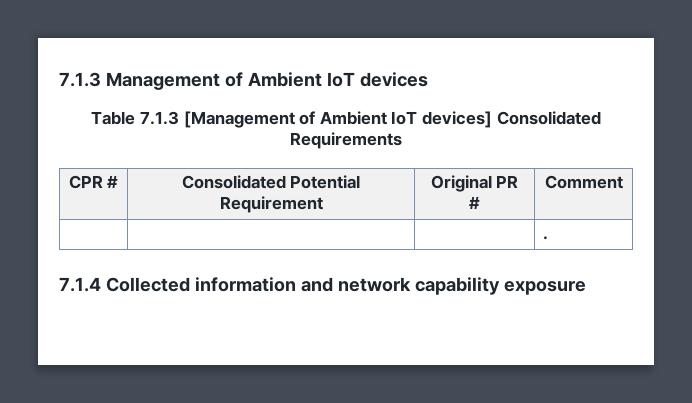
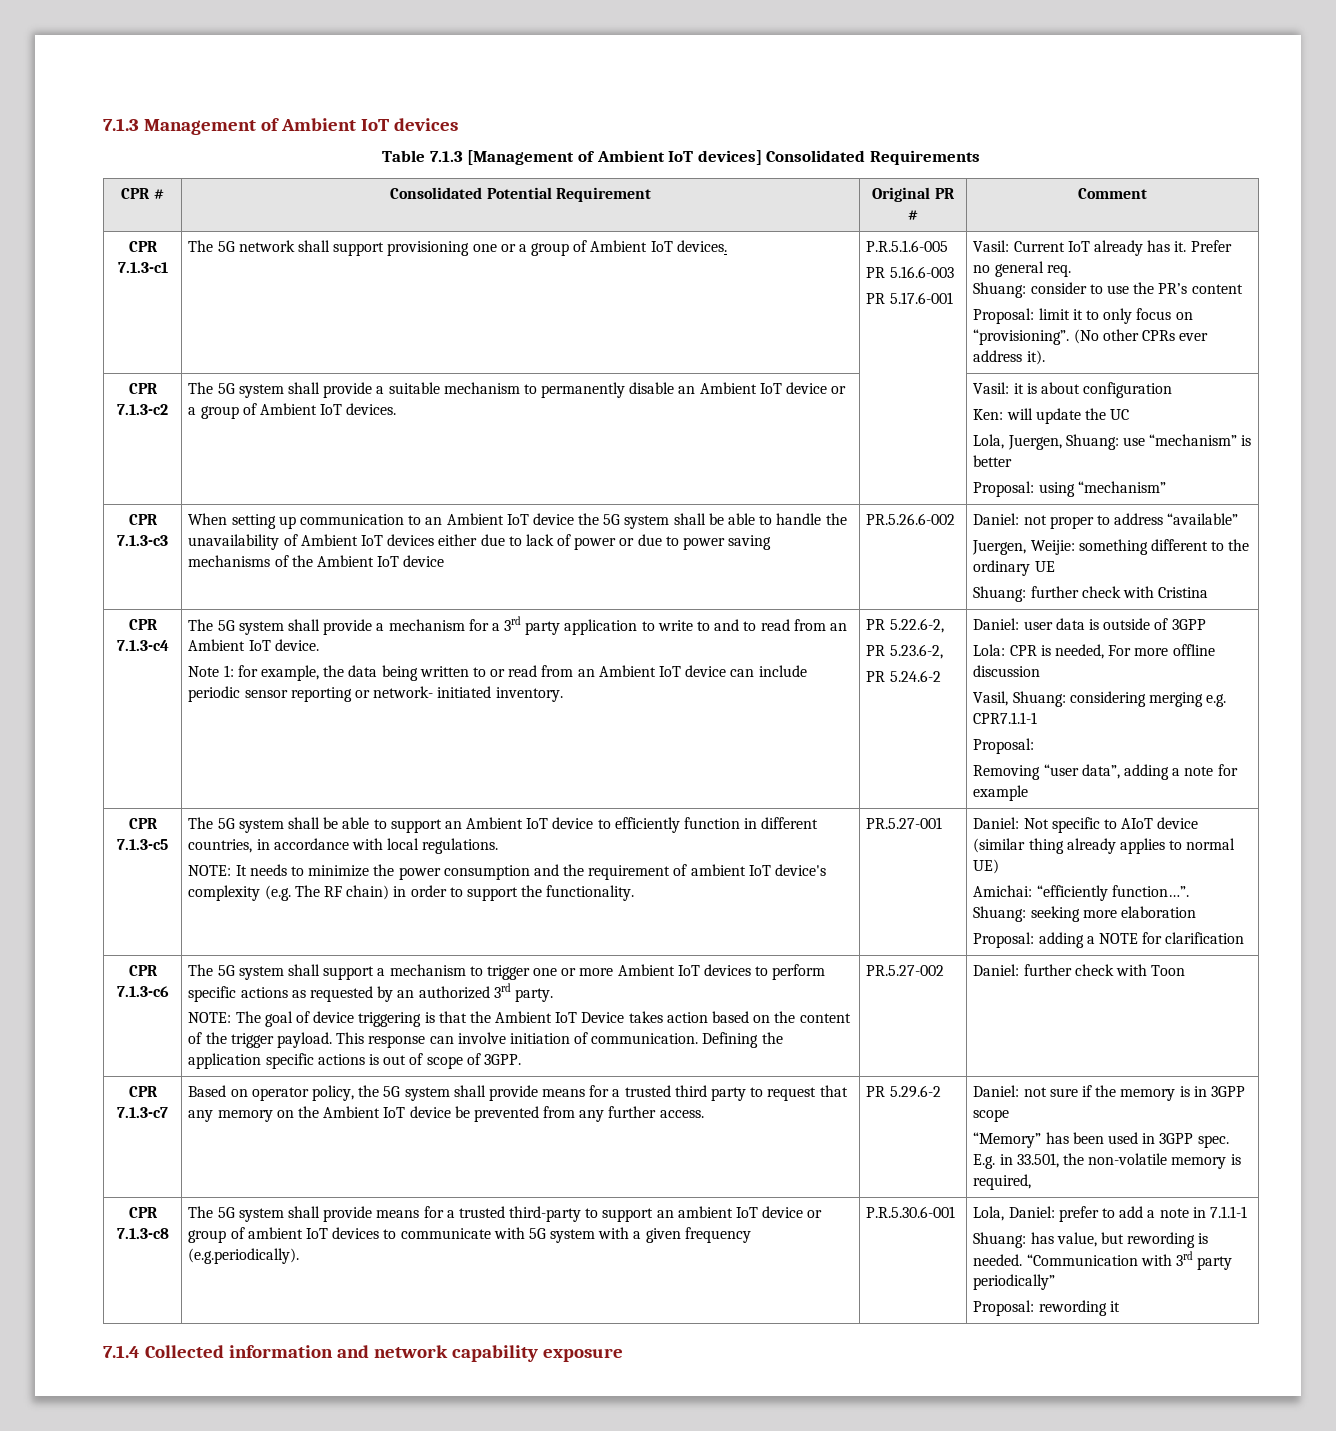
[543,236,549,240] | | | . -> [128,241,158,252] [117,262,168,273] [188,240,727,256] [866,240,949,252] [866,266,954,278] [866,292,953,304] [973,240,1232,256] [973,261,1071,277] [973,282,1243,298] [973,308,1193,324] [973,329,1209,345] [973,350,1045,365] [128,383,158,394] [117,404,168,415] [188,382,847,398] [188,403,397,419] [973,382,1173,398] [973,408,1130,424] [973,434,1252,450] [973,455,1013,467] [973,481,1166,497] [128,514,158,525] [117,535,168,546] [188,513,847,529] [188,534,772,550] [188,555,445,567] [866,513,956,525] [973,513,1239,529] [972,539,1250,555] [973,560,1055,576] [973,586,1209,602] [128,619,158,630] [116,640,169,651] [188,616,847,635] [188,639,319,651] [188,665,807,681] [188,686,563,702] [866,618,944,633] [866,644,943,659] [866,670,941,682] [973,618,1206,630] [973,644,1215,659] [973,665,1041,677] [973,691,1227,707] [973,712,1038,724] [973,738,1035,754] [973,764,1238,780] [973,785,1029,801] [128,818,158,829] [117,839,168,850] [188,817,819,833] [188,838,499,854] [188,864,827,880] [188,885,635,901] [866,817,943,829] [973,817,1199,833] [973,838,1236,854] [973,859,1000,874] [973,885,1189,901] [973,906,1196,922] [973,932,1245,948] [128,965,158,976] [116,986,169,997] [188,964,826,980] [188,983,553,1002] [188,1011,851,1027] [188,1032,783,1048] [188,1053,521,1069] [866,965,945,976] [973,964,1186,976] [128,1086,158,1097] [117,1107,168,1118] [188,1085,848,1101] [188,1106,704,1122] [866,1085,941,1098] [973,1085,1245,1101] [973,1109,1010,1122] [973,1132,1229,1148] [973,1153,1241,1169] [973,1174,1032,1190] [128,1207,158,1218] [116,1228,169,1239] [188,1206,823,1222] [188,1227,751,1243] [188,1248,300,1264] [866,1206,956,1218] [973,1206,1247,1222] [973,1232,1209,1248] [973,1251,1233,1270] [973,1274,1056,1290] [973,1300,1120,1316] CPR 7.1.3-c1 | The 5G network shall support provisioning one or a group of Ambient IoT devices. | P.R.5.1.6-005 // PR 5.16.6-003 // PR 5.17.6-001 | Vasil: Current IoT already has it. Prefer no general req. // Shuang: consider to use the PR’s content // Proposal: limit it to only focus on “provisioning”. (No other CPRs ever address it). // CPR 7.1.3-c2 | The 5G system shall provide a suitable mechanism to permanently disable an Ambient IoT device or a group of Ambient IoT devices. | | Vasil: it is about configuration // Ken: will update the UC // Lola, Juergen, Shuang: use “mechanism” is better // Proposal: using “mechanism” // CPR 7.1.3-c3 | When setting up communication to an Ambient IoT device the 5G system shall be able to handle the unavailability of Ambient IoT devices either due to lack of power or due to power saving mechanisms of the Ambient IoT device | PR.5.26.6-002 | Daniel: not proper to address “available” // Juergen, Weijie: something different to the ordinary UE // Shuang: further check with Cristina // CPR 7.1.3-c4 | The 5G system shall provide a mechanism for a 3rd party application to write to and to read from an Ambient IoT device. // Note 1: for example, the data being written to or read from an Ambient IoT device can include periodic sensor reporting or network- initiated inventory. | PR 5.22.6-2, // PR 5.23.6-2, // PR 5.24.6-2 | Daniel: user data is outside of 3GPP // Lola: CPR is needed, For more offline discussion // Vasil, Shuang: considering merging e.g. CPR7.1.1-1 // Proposal: // Removing “user data”, adding a note for example // CPR 7.1.3-c5 | The 5G system shall be able to support an Ambient IoT device to efficiently function in different countries, in accordance with local regulations. // NOTE: It needs to minimize the power consumption and the requirement of ambient IoT device's complexity (e.g. The RF chain) in order to support the functionality. | PR.5.27-001 | Daniel: Not specific to AIoT device (similar thing already applies to normal UE) // Amichai: “efficiently function…”. // Shuang: seeking more elaboration // Proposal: adding a NOTE for clarification // CPR 7.1.3-c6 | The 5G system shall support a mechanism to trigger one or more Ambient IoT devices to perform specific actions as requested by an authorized 3rd party. // NOTE: The goal of device triggering is that the Ambient IoT Device takes action based on the content of the trigger payload. This response can involve initiation of communication. Defining the application specific actions is out of scope of 3GPP. | PR.5.27-002 | Daniel: further check with Toon // CPR 7.1.3-c7 | Based on operator policy, the 5G system shall provide means for a trusted third party to request that any memory on the Ambient IoT device be prevented from any further access. | PR 5.29.6-2 | Daniel: not sure if the memory is in 3GPP scope // “Memory” has been used in 3GPP spec. E.g. in 33.501, the non-volatile memory is required, // CPR 7.1.3-c8 | The 5G system shall provide means for a trusted third-party to support an ambient IoT device or group of ambient IoT devices to communicate with 5G system with a given frequency (e.g.periodically). | P.R.5.30.6-001 | Lola, Daniel: prefer to add a note in 7.1.1-1 // Shuang: has value, but rewording is needed. “Communication with 3rd party periodically” // Proposal: rewording it

